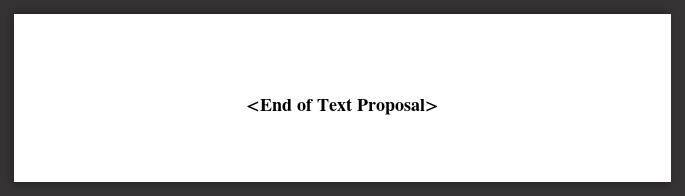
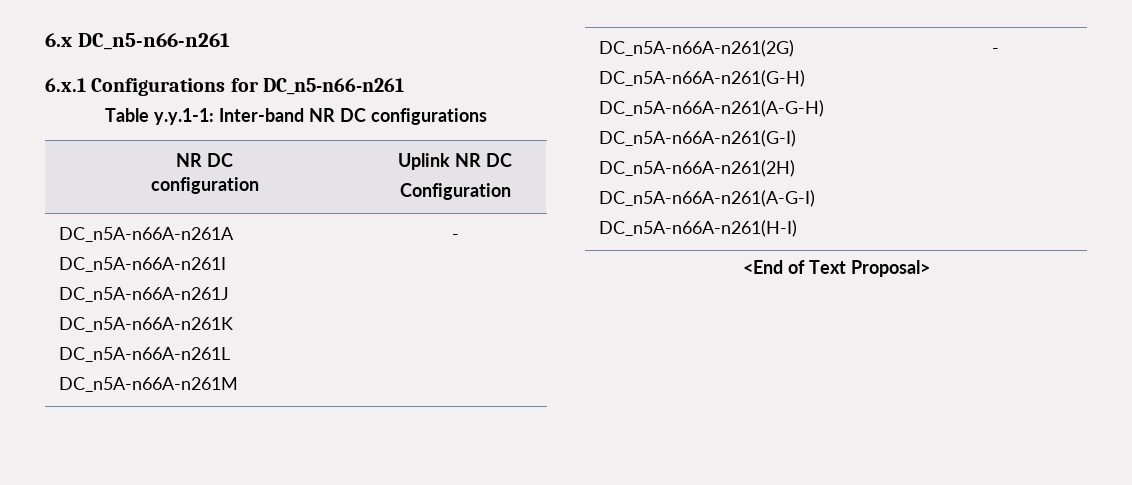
(246, 105) none -> [45,33,230,50] [45,78,405,96] [105,108,487,125] [176,153,233,167] [150,177,259,194] [398,153,512,170] [399,183,511,200] [58,227,234,242] [58,257,226,272] [58,287,229,302] [58,317,233,332] [58,347,230,362] [58,377,238,392] [451,234,459,240] [598,40,794,57] [598,70,805,87] [598,100,824,117] [598,130,796,147] [598,160,795,177] [598,190,815,207] [598,220,797,237] [991,48,999,54] 6.x DC_n5-n66-n261 // 6.x.1 Configurations for DC_n5-n66-n261 // Table y.y.1-1: Inter-band NR DC configurations // NR DC // configuration | Uplink NR DC // Configuration // DC_n5A-n66A-n261A // DC_n5A-n66A-n261I // DC_n5A-n66A-n261J // DC_n5A-n66A-n261K // DC_n5A-n66A-n261L // DC_n5A-n66A-n261M | - // DC_n5A-n66A-n261(2G) // DC_n5A-n66A-n261(G-H) // DC_n5A-n66A-n261(A-G-H) // DC_n5A-n66A-n261(G-I) // DC_n5A-n66A-n261(2H) // DC_n5A-n66A-n261(A-G-I) // DC_n5A-n66A-n261(H-I) | - //

